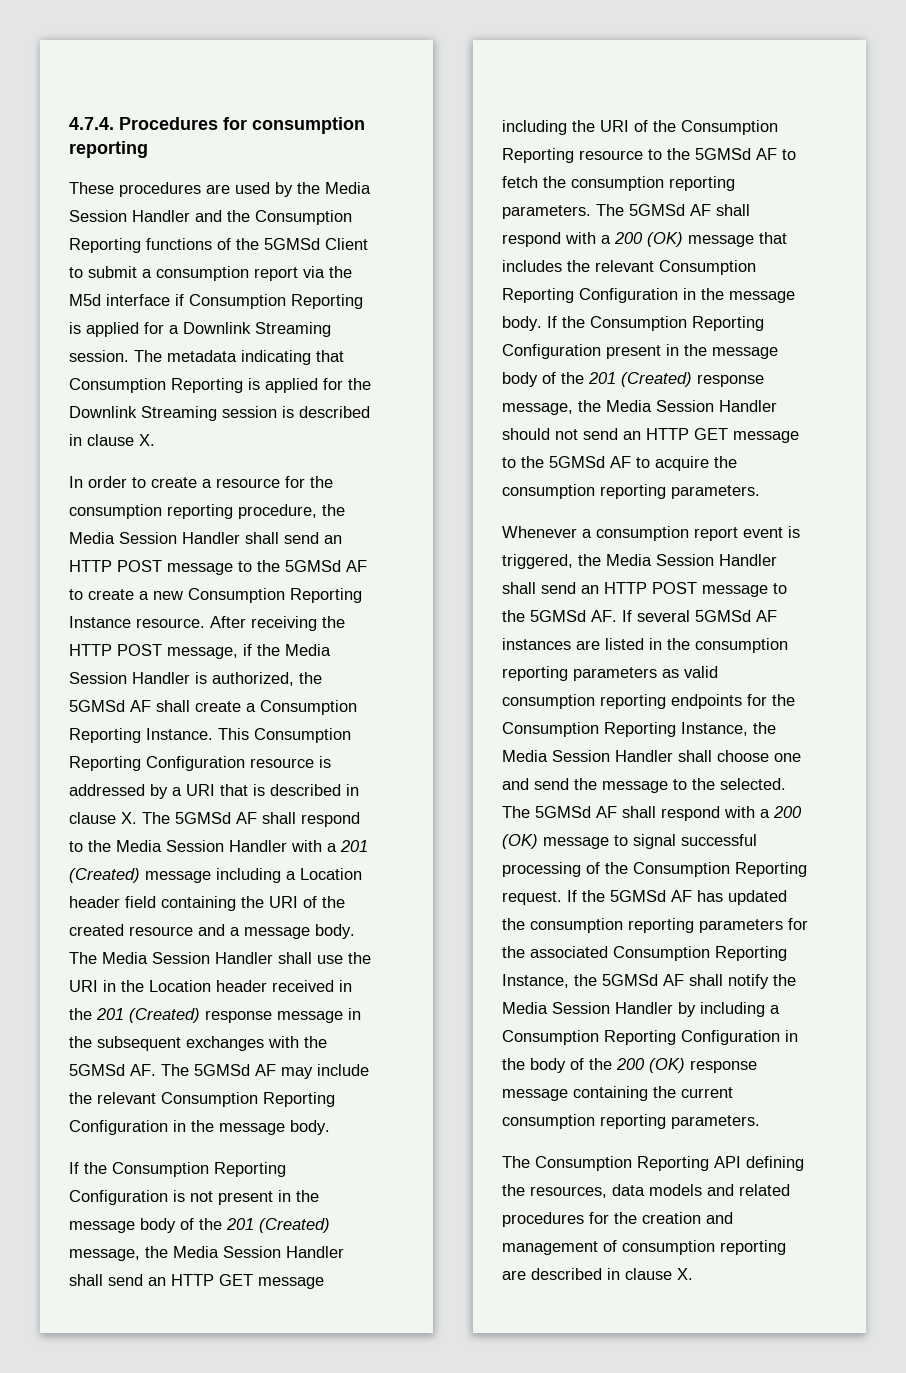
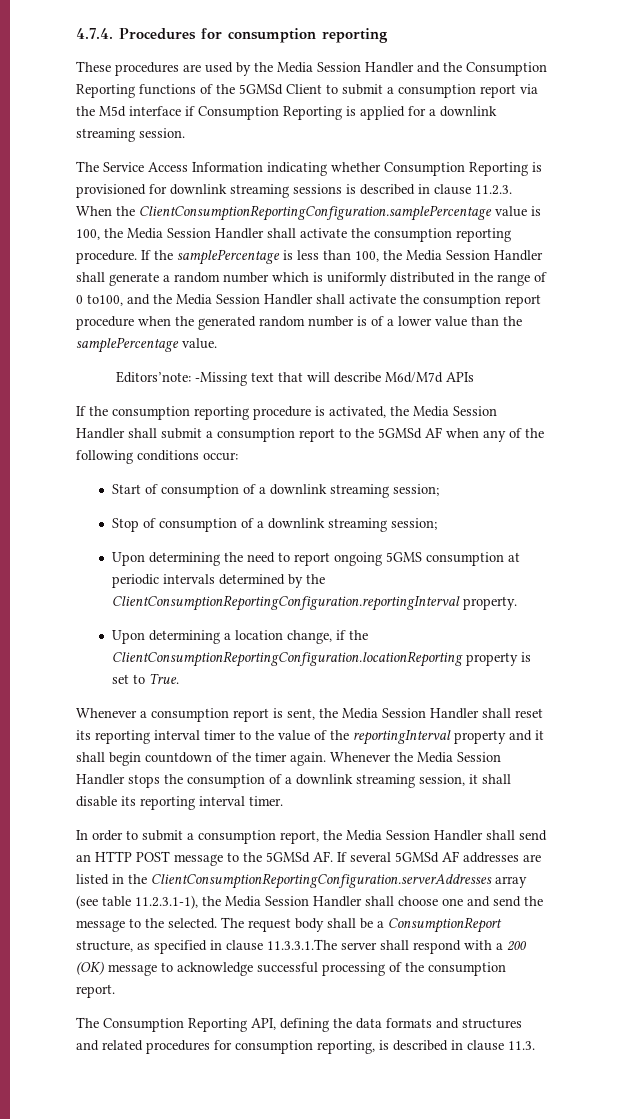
[183,322,331,337] Downlink Streaming -> [440,106,497,117] [76,128,135,142] downlink streaming
[134,350,344,365] [69,378,371,393] [69,406,370,421] [69,434,155,446] [69,476,333,488] [69,504,345,519] [69,532,342,544] [69,560,367,575] [69,588,362,603] [69,616,345,631] [69,644,331,659] [69,672,322,686] [69,700,357,715] [69,728,351,743] [69,756,331,771] [69,784,359,799] [69,812,360,827] [69,840,368,852] [69,868,362,883] [69,896,345,911] [69,924,355,939] [69,952,371,964] [69,980,352,992] [69,1008,361,1023] [69,1036,327,1051] [69,1064,369,1079] [69,1092,335,1107] [69,1120,330,1135] [69,1162,286,1177] [69,1190,319,1205] [69,1218,330,1233] [69,1246,344,1261] [69,1274,324,1289] [502,120,778,135] [502,148,796,163] [502,176,735,191] [502,204,750,219] [502,232,787,247] [502,260,756,275] [502,288,795,303] [502,316,764,331] [502,344,778,359] [502,372,764,387] [502,400,777,415] [502,428,799,443] [502,456,737,471] [502,484,760,499] [502,526,800,541] [502,554,573,569] The metadata indicating that Consumption Reporting is applied for the Downlink Streaming session is described in clause X. // In order to create a resource for the consumption reporting procedure, the Media Session Handler shall send an HTTP POST message to the 5GMSd AF to create a new Consumption Reporting Instance resource. After receiving the HTTP POST message, if the Media Session Handler is authorized, the 5GMSd AF shall create a Consumption Reporting Instance. This Consumption Reporting Configuration resource is addressed by a URI that is described in clause X. The 5GMSd AF shall respond to the Media Session Handler with a 201 (Created) message including a Location header field containing the URI of the created resource and a message body. The Media Session Handler shall use the URI in the Location header received in the 201 (Created) response message in the subsequent exchanges with the 5GMSd AF. The 5GMSd AF may include the relevant Consumption Reporting Configuration in the message body. // If the Consumption Reporting Configuration is not present in the message body of the 201 (Created) message, the Media Session Handler shall send an HTTP GET message including the URI of the Consumption Reporting resource to the 5GMSd AF to fetch the consumption reporting parameters. The 5GMSd AF shall respond with a 200 (OK) message that includes the relevant Consumption Reporting Configuration in the message body. If the Consumption Reporting Configuration present in the message body of the 201 (Created) response message, the Media Session Handler should not send an HTTP GET message to the 5GMSd AF to acquire the consumption reporting parameters. // Whenever a consumption report event is triggered, -> [76,161,542,176] [76,184,512,198] [76,205,541,221] [76,228,511,242] [76,249,543,265] [76,272,547,286] [76,294,541,308] [76,316,522,330] [76,337,217,353] [116,371,475,386] [76,406,497,420] [76,427,544,442] [76,450,238,464] [112,484,440,498] [112,518,438,532] [112,552,521,566] [112,574,326,588] [112,595,518,611] [112,630,369,644] [112,651,532,667] [112,673,180,684] [76,708,543,722] [76,730,544,745] [76,752,501,766] [76,774,511,788] [76,796,283,810] [76,830,319,844] // The Service Access Information indicating whether Consumption Reporting is provisioned for downlink streaming sessions is described in clause 11.2.3. When the ClientConsumptionReportingConfiguration.samplePercentage value is 100, the Media Session Handler shall activate the consumption reporting procedure. If the samplePercentage is less than 100, the Media Session Handler shall generate a random number which is uniformly distributed in the range of 0 to100, and the Media Session Handler shall activate the consumption report procedure when the generated random number is of a lower value than the samplePercentage value. // Editors’note: -Missing text that will describe M6d/M7d APIs // If the consumption reporting procedure is activated, the Media Session Handler shall submit a consumption report to the 5GMSd AF when any of the following conditions occur: // Start of consumption of a downlink streaming session; // Stop of consumption of a downlink streaming session; // Upon determining the need to report ongoing 5GMS consumption at periodic intervals determined by the ClientConsumptionReportingConfiguration.reportingInterval property. // Upon determining a location change, if the ClientConsumptionReportingConfiguration.locationReporting property is set to True. // Whenever a consumption report is sent, the Media Session Handler shall reset its reporting interval timer to the value of the reportingInterval property and it shall begin countdown of the timer again. Whenever the Media Session Handler stops the consumption of a downlink streaming session, it shall disable its reporting interval timer. // In order to submit a consumption report,
[502,638,571,650] instances -> [463,852,519,863] addresses
[695,638,788,653] [502,666,718,681] [502,694,795,709] [502,722,748,737] consumption reporting parameters as valid consumption reporting endpoints for the Consumption Reporting Instance, -> [151,873,527,889] [76,895,198,909] ClientConsumptionReportingConfiguration.serverAddresses array (see table 11.2.3.1-1),
[535,806,617,818] 5GMSd AF -> [248,917,502,933] [76,939,377,954] request body shall be a ConsumptionReport structure, as specified in clause 11.3.3.1.The server
[633,834,676,849] signal -> [177,962,253,976] acknowledge
[633,862,807,877] [502,890,787,905] [502,918,808,933] [502,946,787,961] [502,974,796,989] [502,1002,780,1017] [502,1030,798,1045] [502,1058,757,1073] [502,1086,733,1101] [502,1114,760,1129] Consumption Reporting request. If the 5GMSd AF has updated the consumption reporting parameters for the associated Consumption Reporting Instance, the 5GMSd AF shall notify the Media Session Handler by including a Consumption Reporting Configuration in the body of the 200 (OK) response message containing the current consumption reporting parameters. -> [428,962,506,976] [76,984,115,998] consumption report.
[714,1156,741,1168] API -> [251,1018,276,1030] API,
[530,1184,790,1198] [502,1212,733,1227] [502,1240,786,1255] [502,1268,693,1280] resources, data models and related procedures for the creation and management of consumption reporting are described in clause X. -> [356,1018,522,1029] [76,1040,535,1054] data formats and structures and related procedures for consumption reporting, is described in clause 11.3.

